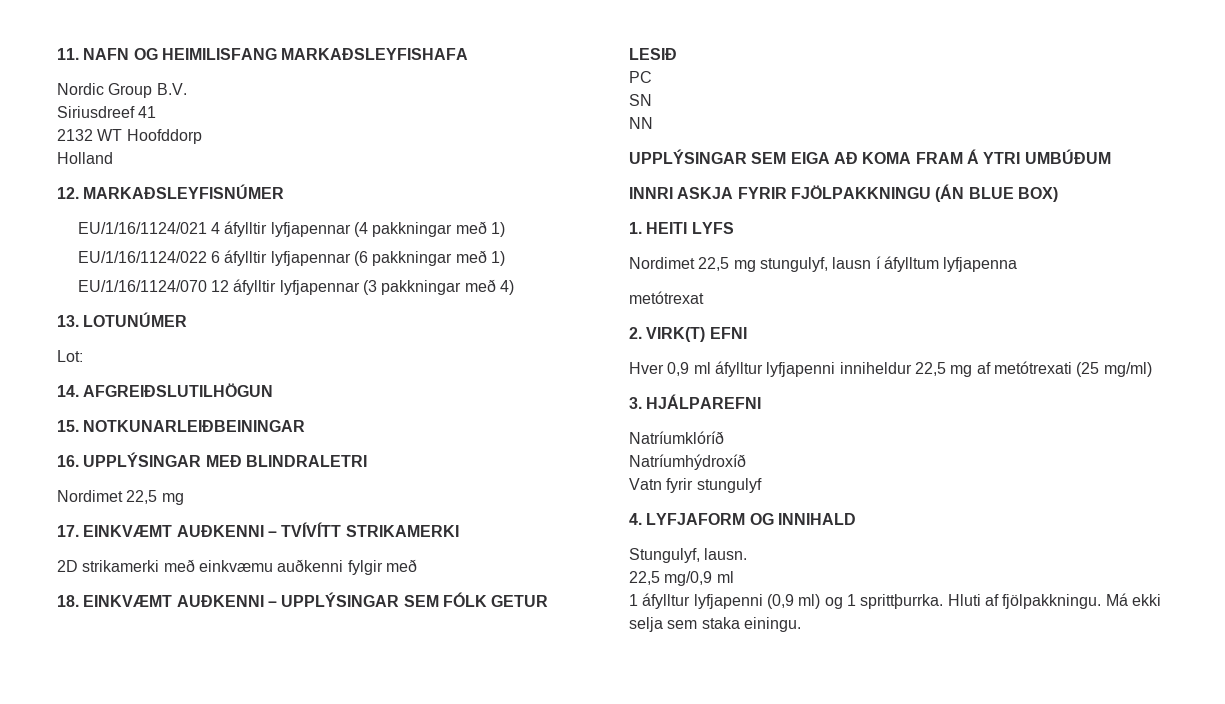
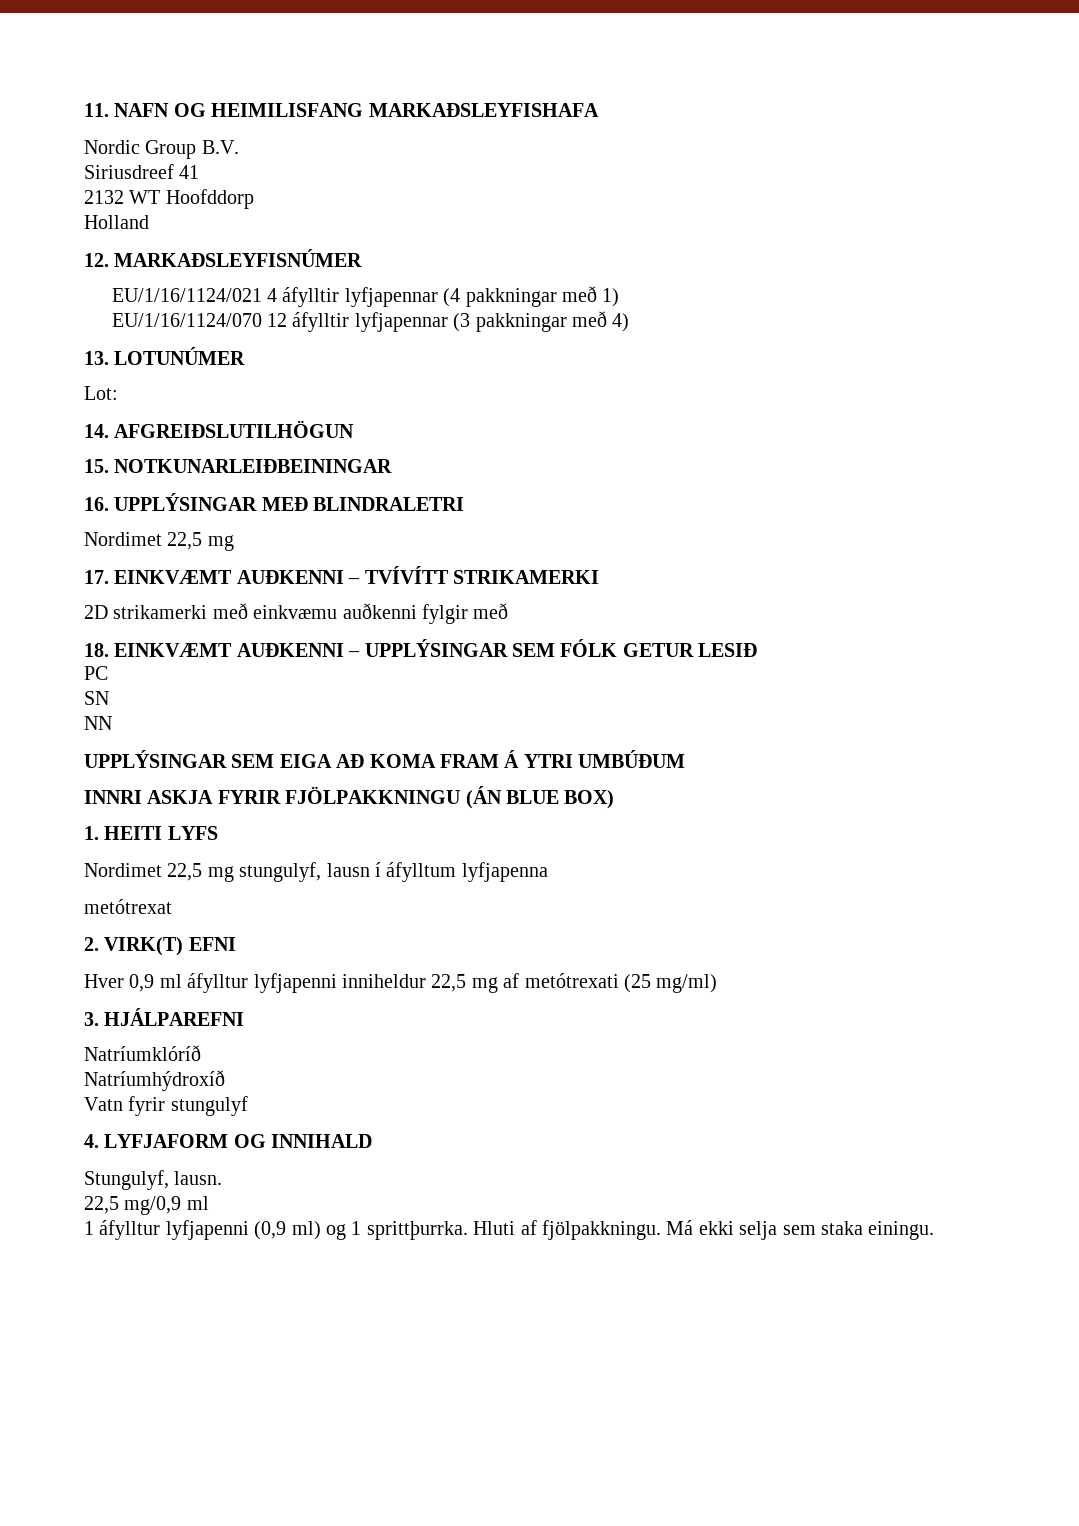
[77,250,506,266] // EU/1/16/1124/022 6 áfylltir lyfjapennar (6 pakkningar með 1) -> (620, 297) none

